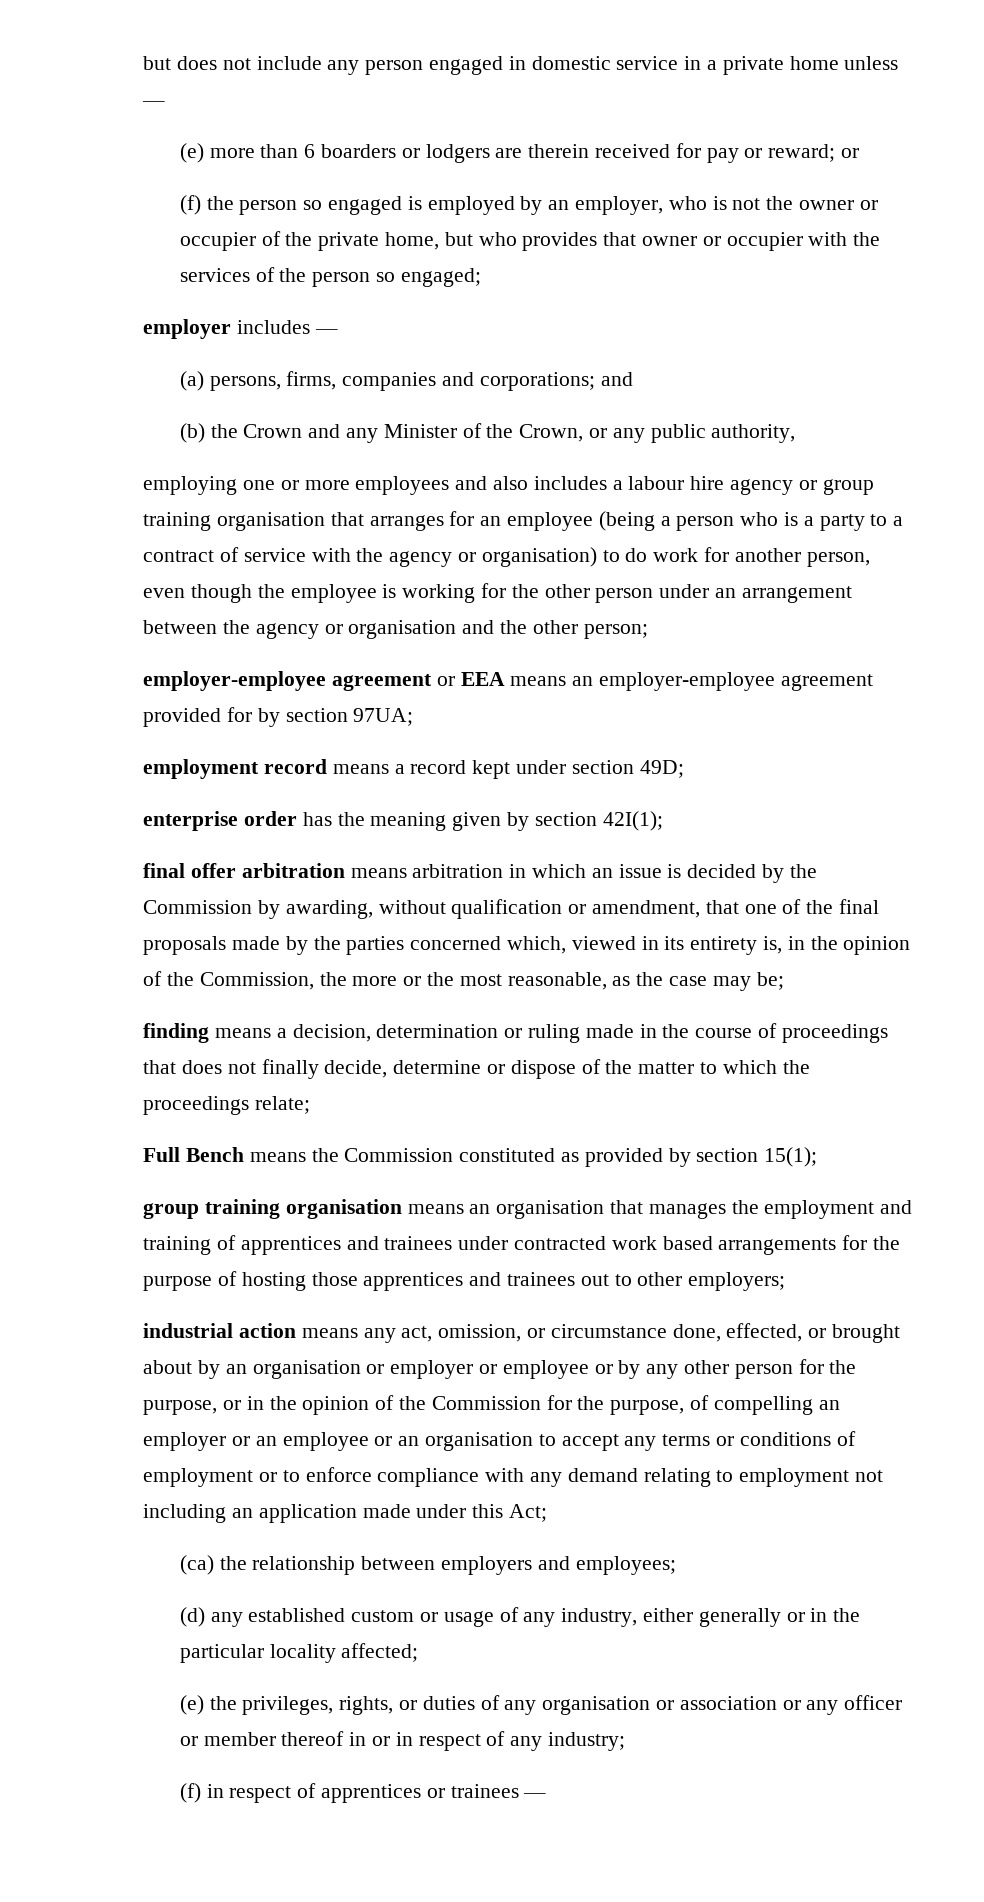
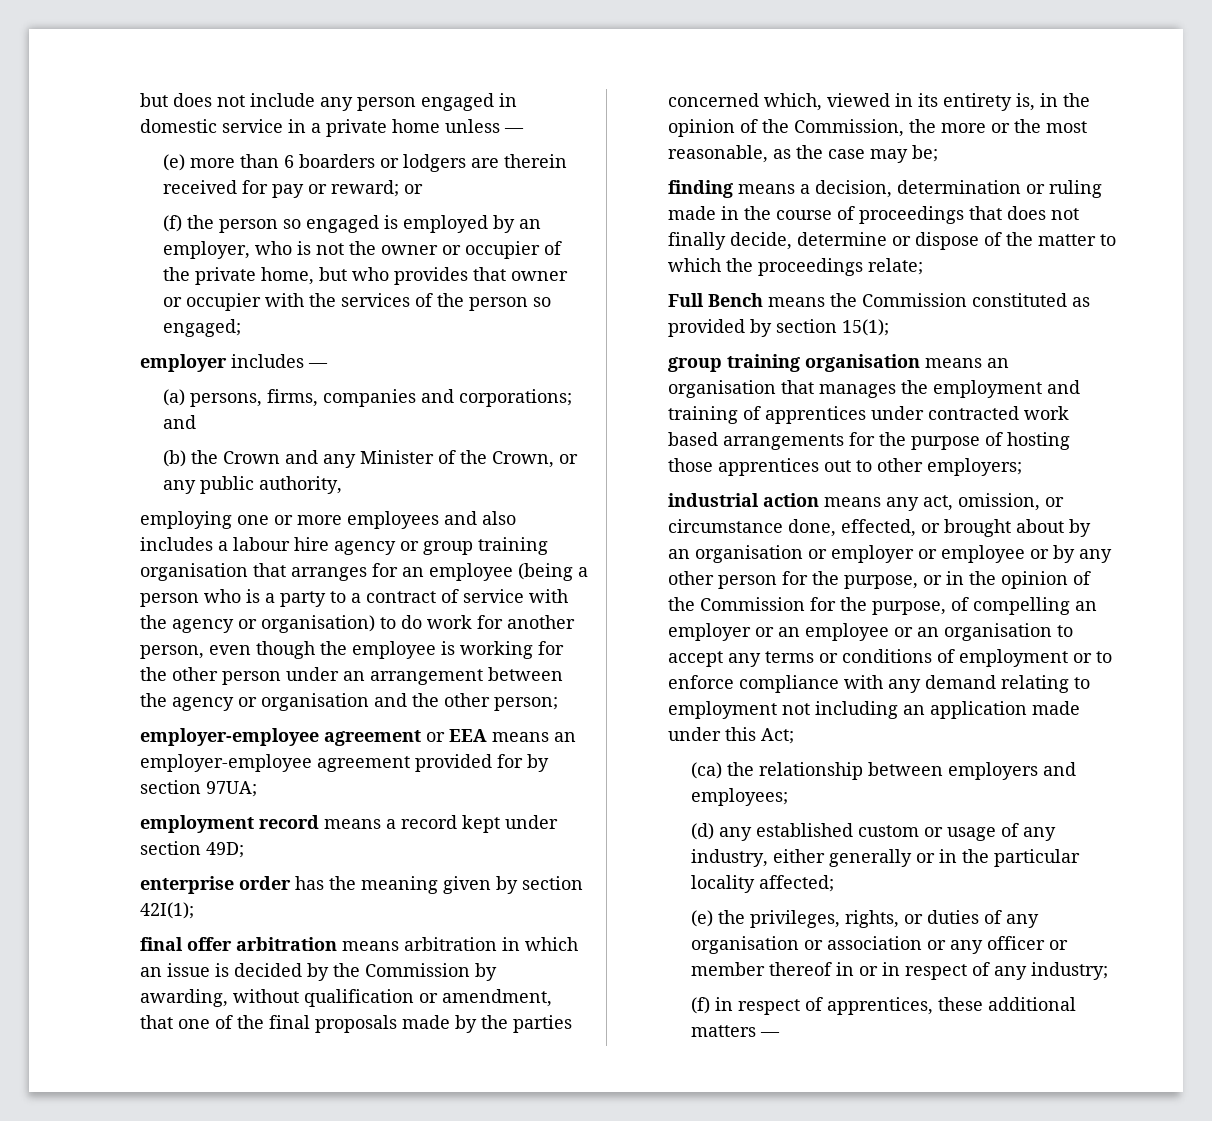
[346,1236,453,1250] and trainees -> (867, 415) none
[469,1272,575,1286] and trainees -> (820, 467) none
[320,1784,519,1803] apprentices or trainees -> [826,997,1076,1015] [690,1025,756,1037] apprentices, these additional matters

